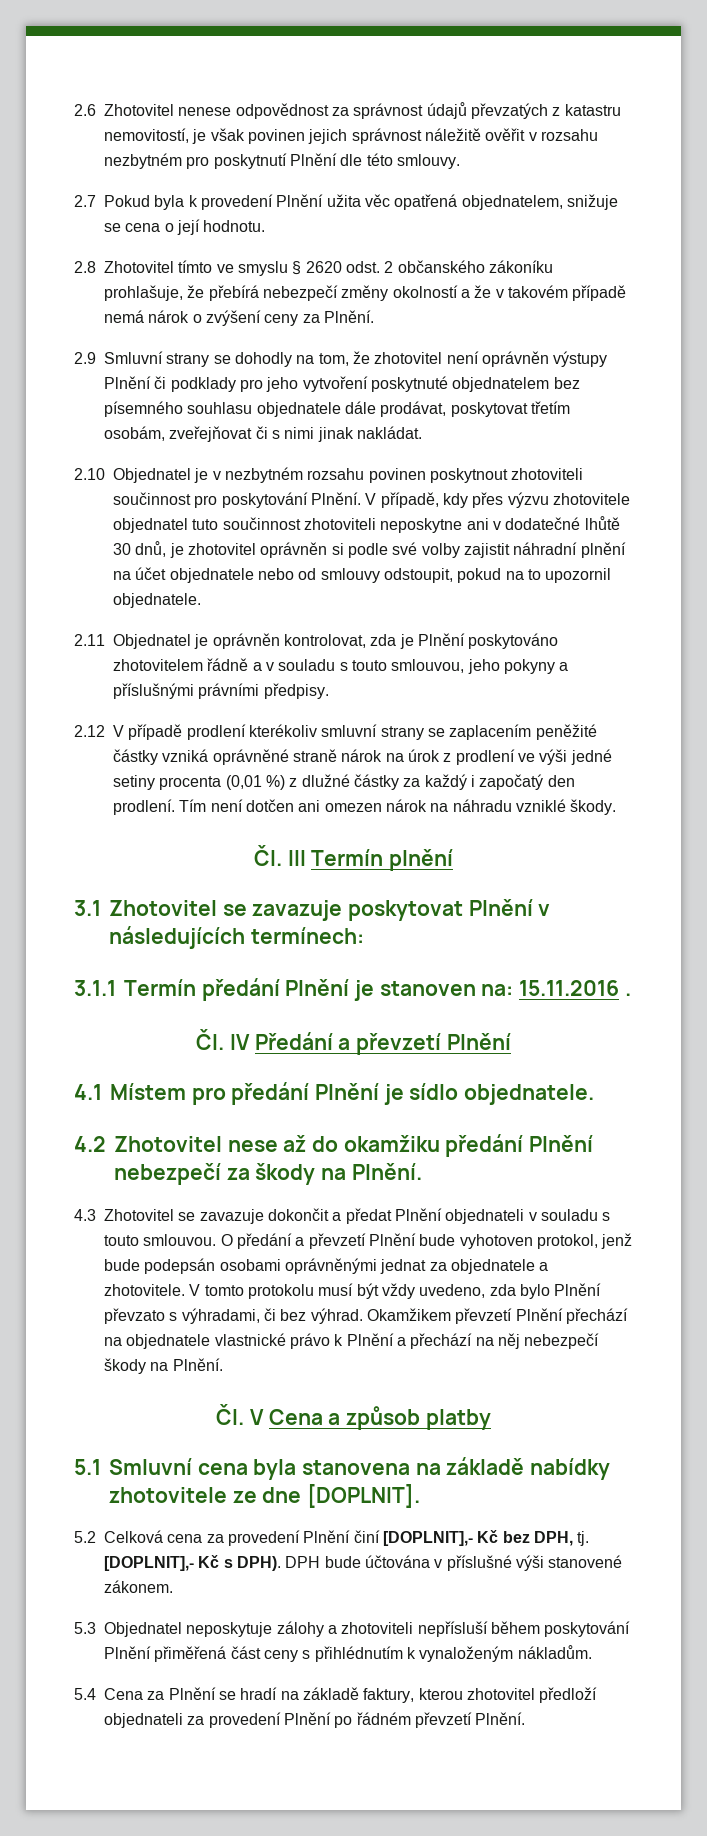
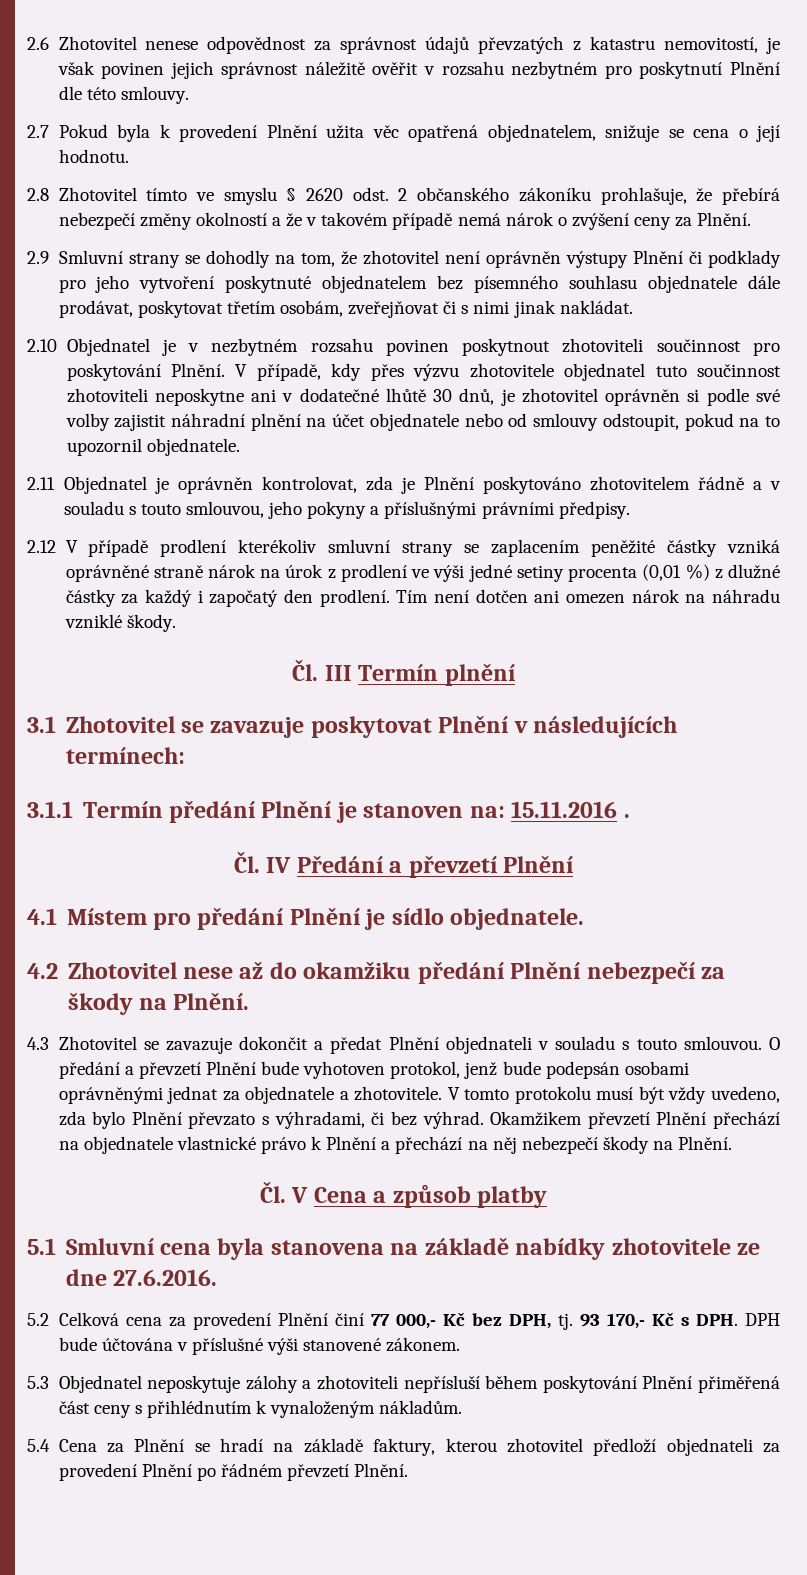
[307,1484,421,1508] [DOPLNIT]. -> [112,1269,217,1286] 27.6.2016.
[382,1531,473,1546] [DOPLNIT],- -> [370,1314,436,1329] 77 000,-
[104,1556,194,1571] [DOPLNIT],- -> [579,1313,645,1329] 93 170,-
[236,1556,281,1571] DPH). -> [695,1314,738,1326] DPH.

